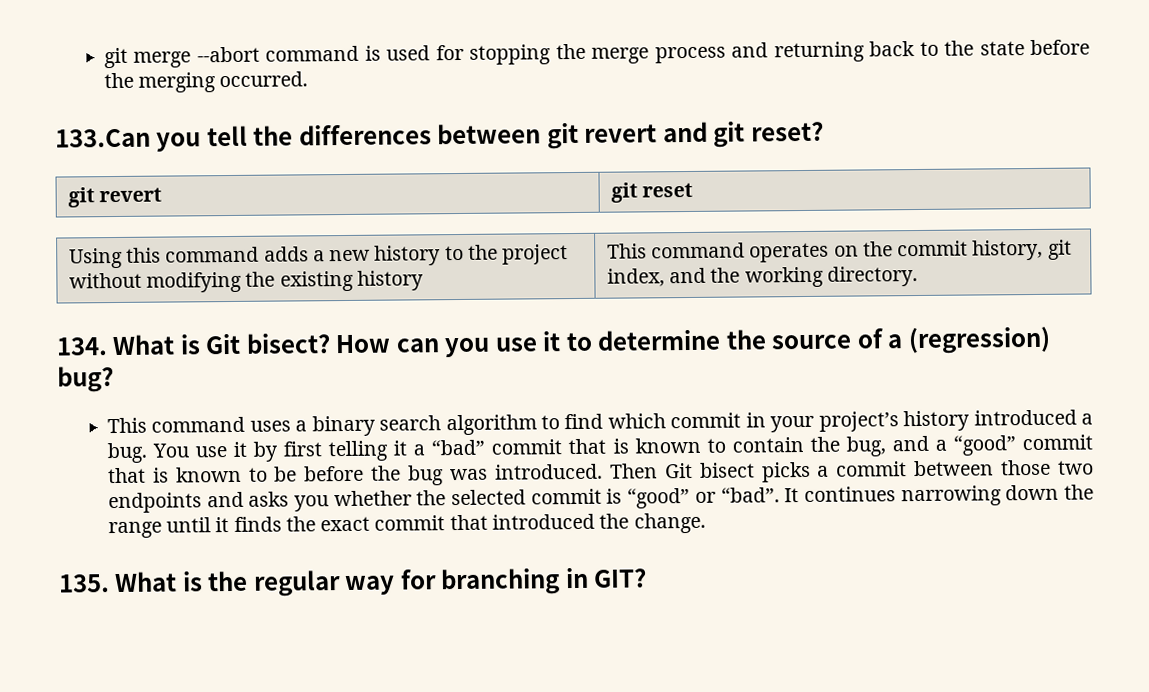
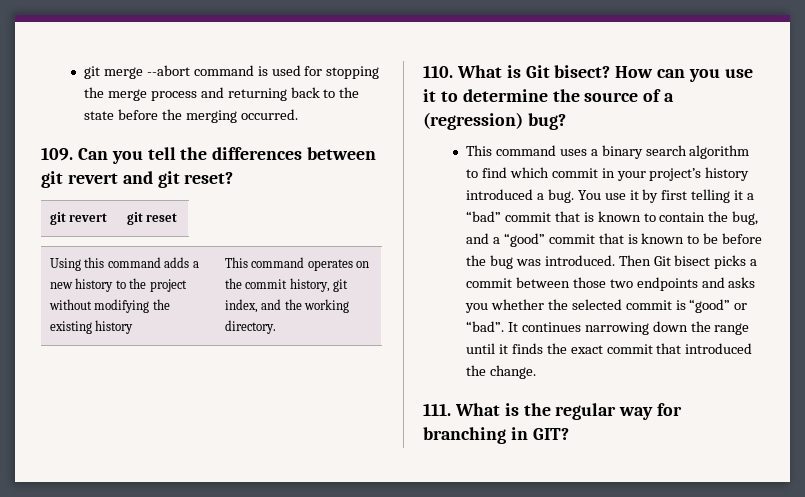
[55,128,151,148] 133.Can -> [41,147,108,161] 109. Can
[56,337,108,356] 134. -> [423,65,453,78] 110.
[58,574,110,593] 135. -> [423,403,451,416] 111.

